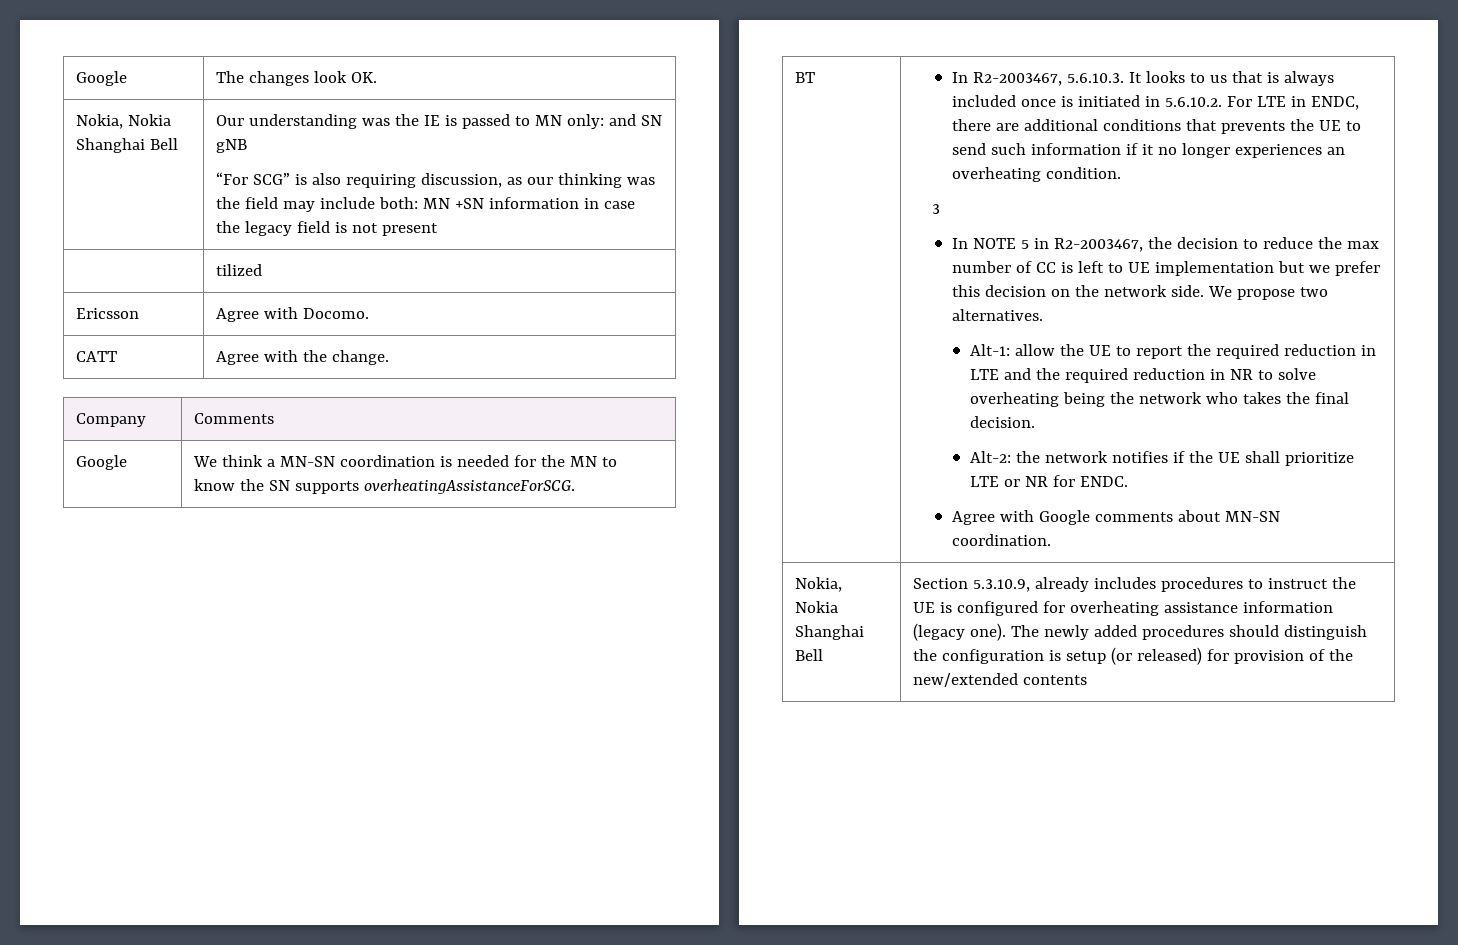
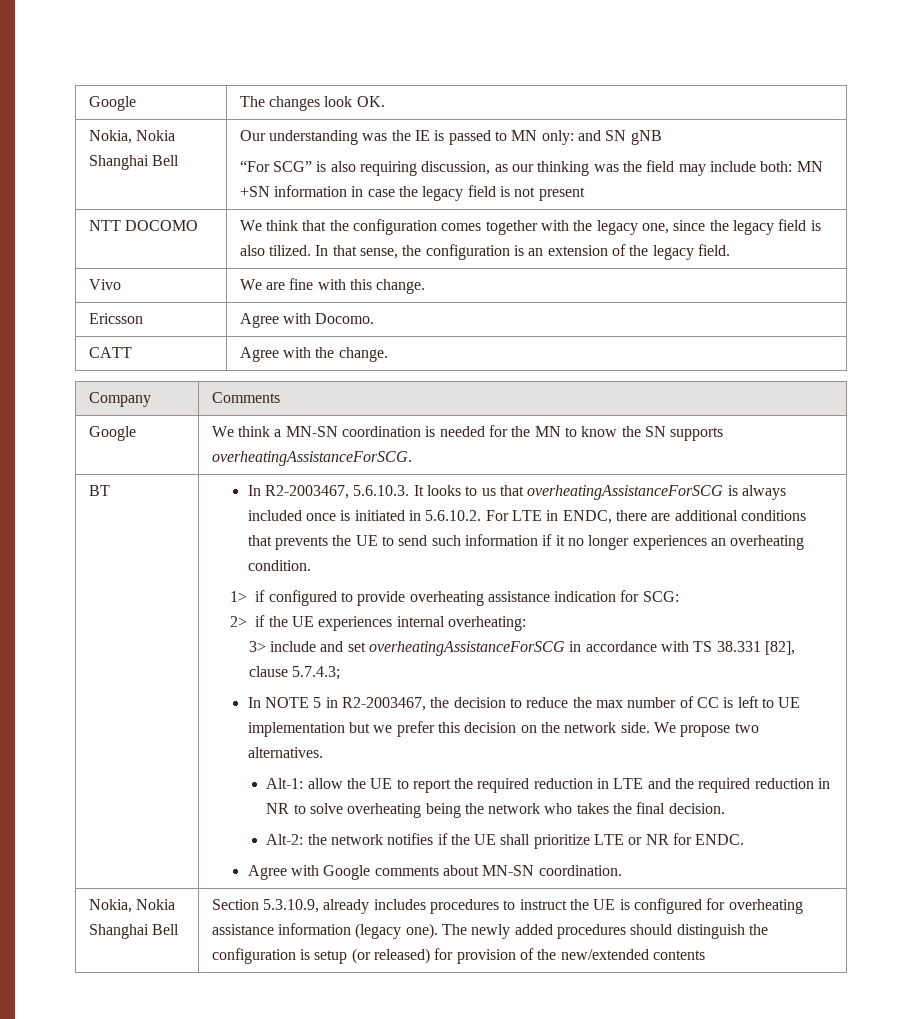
[216,264,263,276] | tilized -> [88,220,199,231] [239,219,821,235] [239,244,730,260] [88,279,121,290] [239,278,426,294] NTT DOCOMO | We think that the configuration comes together with the legacy one, since the legacy field is also tilized. In that sense, the configuration is an extension of the legacy field. // Vivo | We are fine with this change.
(1263, 77) none -> [527,485,724,500] overheatingAssistanceForSCG
[931,204,940,214] 3 -> [230,590,679,606] [230,615,526,631] [248,641,795,656] [248,666,340,680] 1> if configured to provide overheating assistance indication for SCG: // 2> if the UE experiences internal overheating: // 3> include and set overheatingAssistanceForSCG in accordance with TS 38.331 [82], clause 5.7.4.3;

